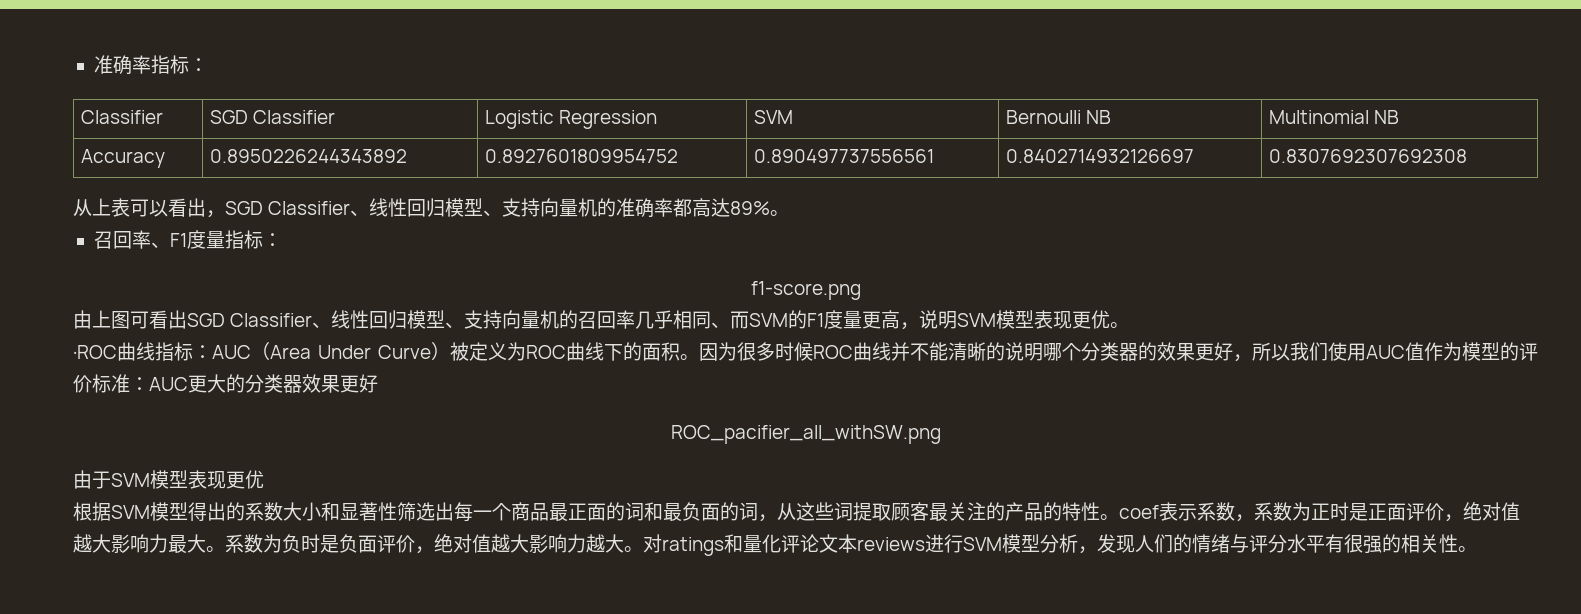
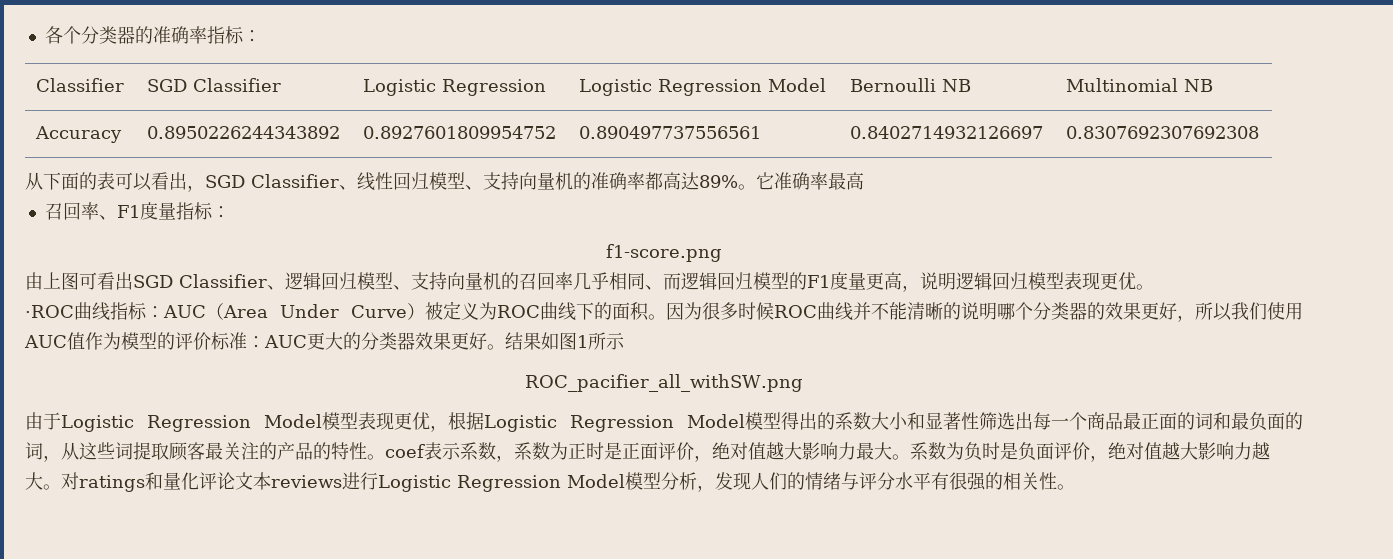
(93, 64) none -> [44,26,153,44] 各个分类器的
[754,110,794,124] SVM -> [579,78,827,96] Logistic Regression Model
[92,198,111,216] 上 -> [43,172,97,190] 下面的
(790, 213) none -> [756,172,864,190] 它准确率最高
[331,310,370,329] 线性 -> [285,272,321,290] 逻辑
[749,313,789,327] SVM -> [681,272,789,290] 逻辑回归模型
[957,313,997,327] SVM -> [956,272,1028,290] 逻辑回归
(378, 383) none -> [487,332,625,350] 。结果如图1所示
[111,470,264,489] [73,502,150,521] SVM模型表现更优 // 根据SVM -> [61,412,745,432] Logistic Regression Model模型表现更优，根据Logistic Regression Model
[963,537,1002,551] SVM -> [378,474,625,492] Logistic Regression Model

